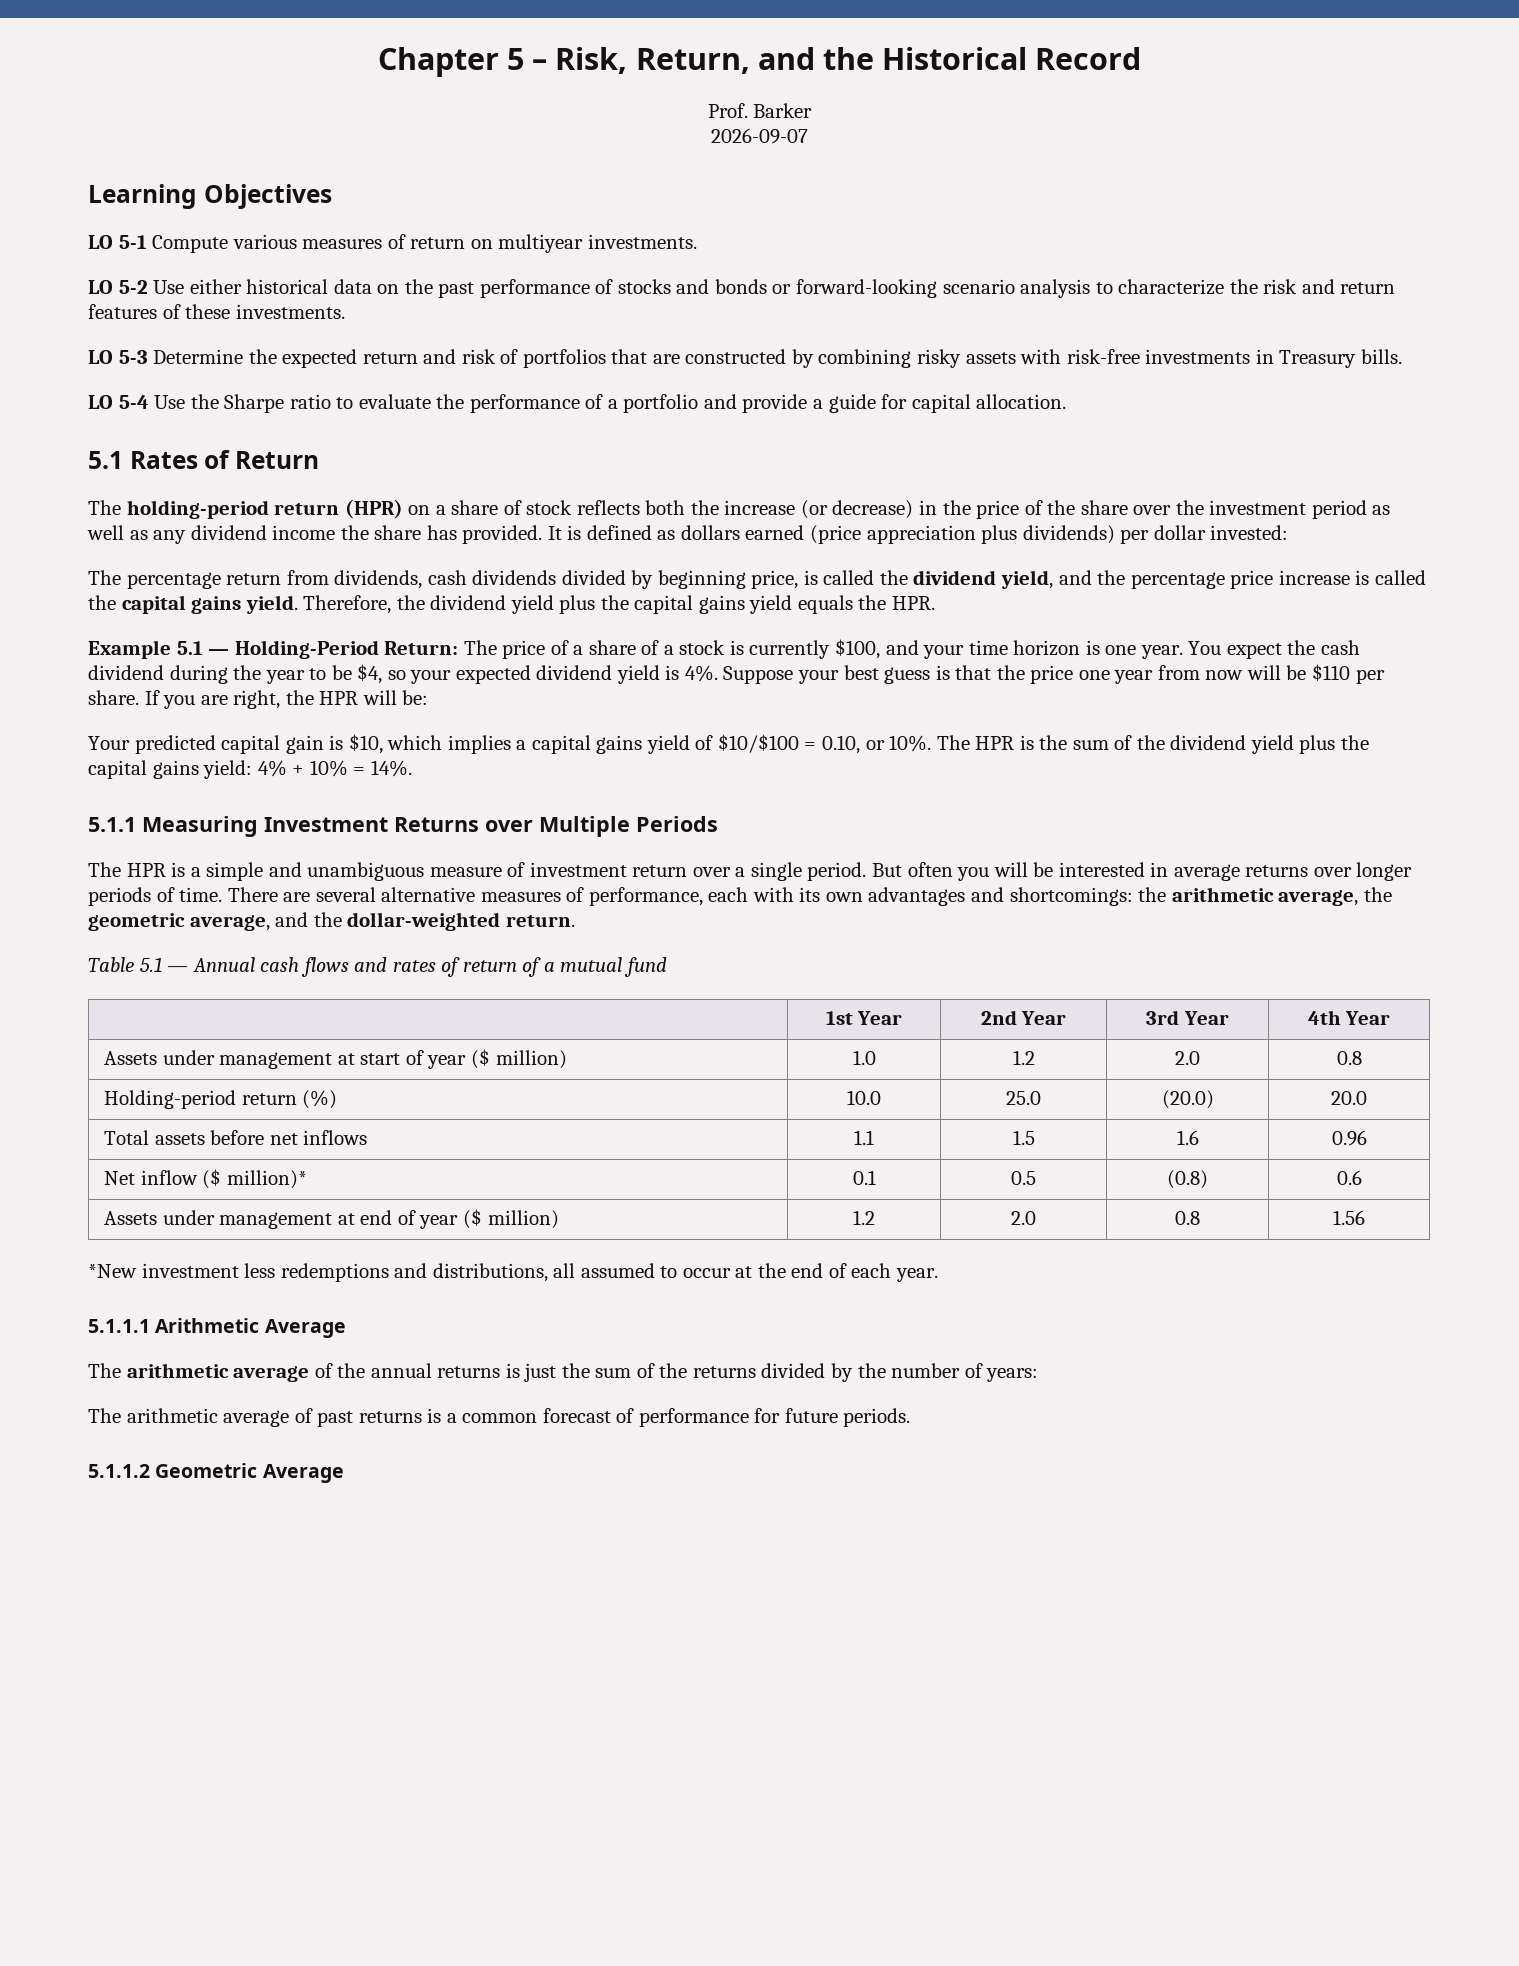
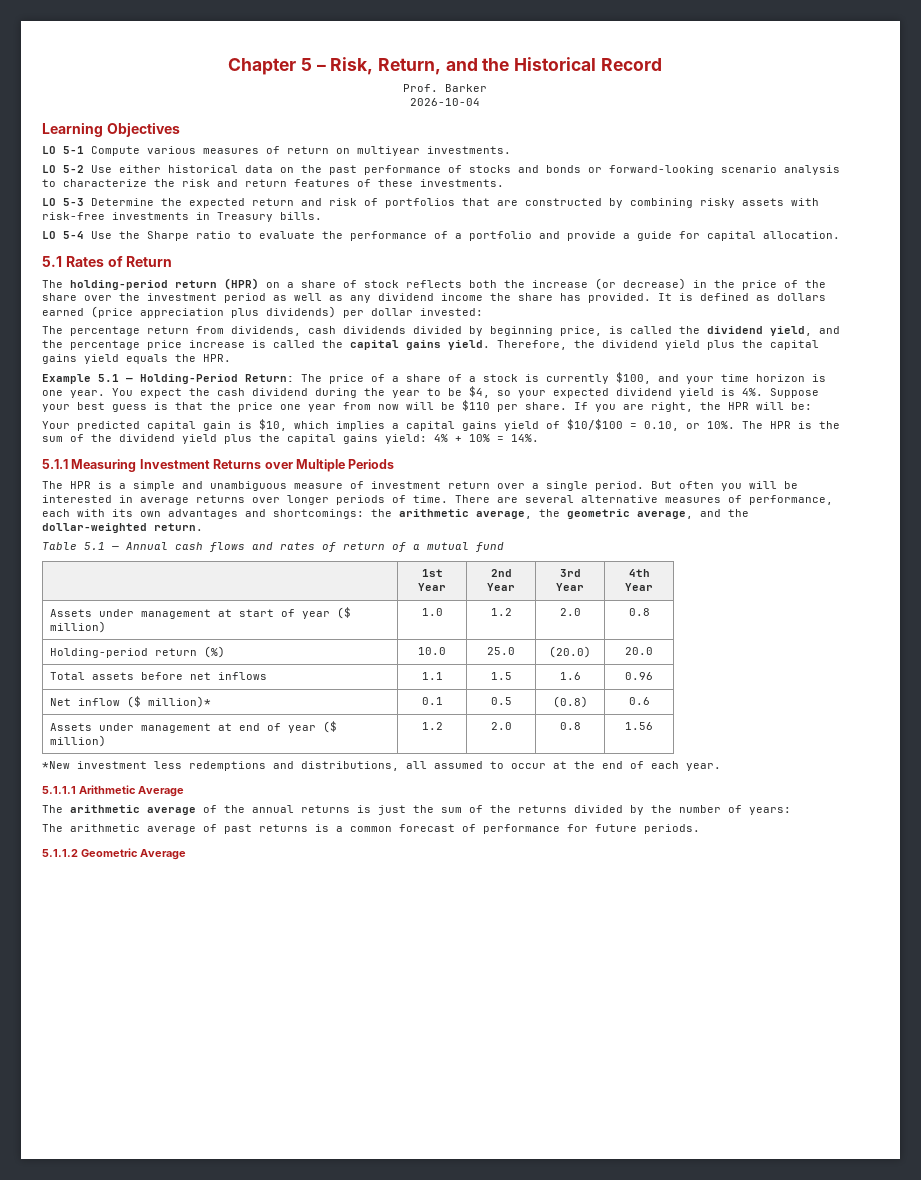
[711,128,808,144] 2026-09-07 -> [410,98,480,106] 2026-10-04

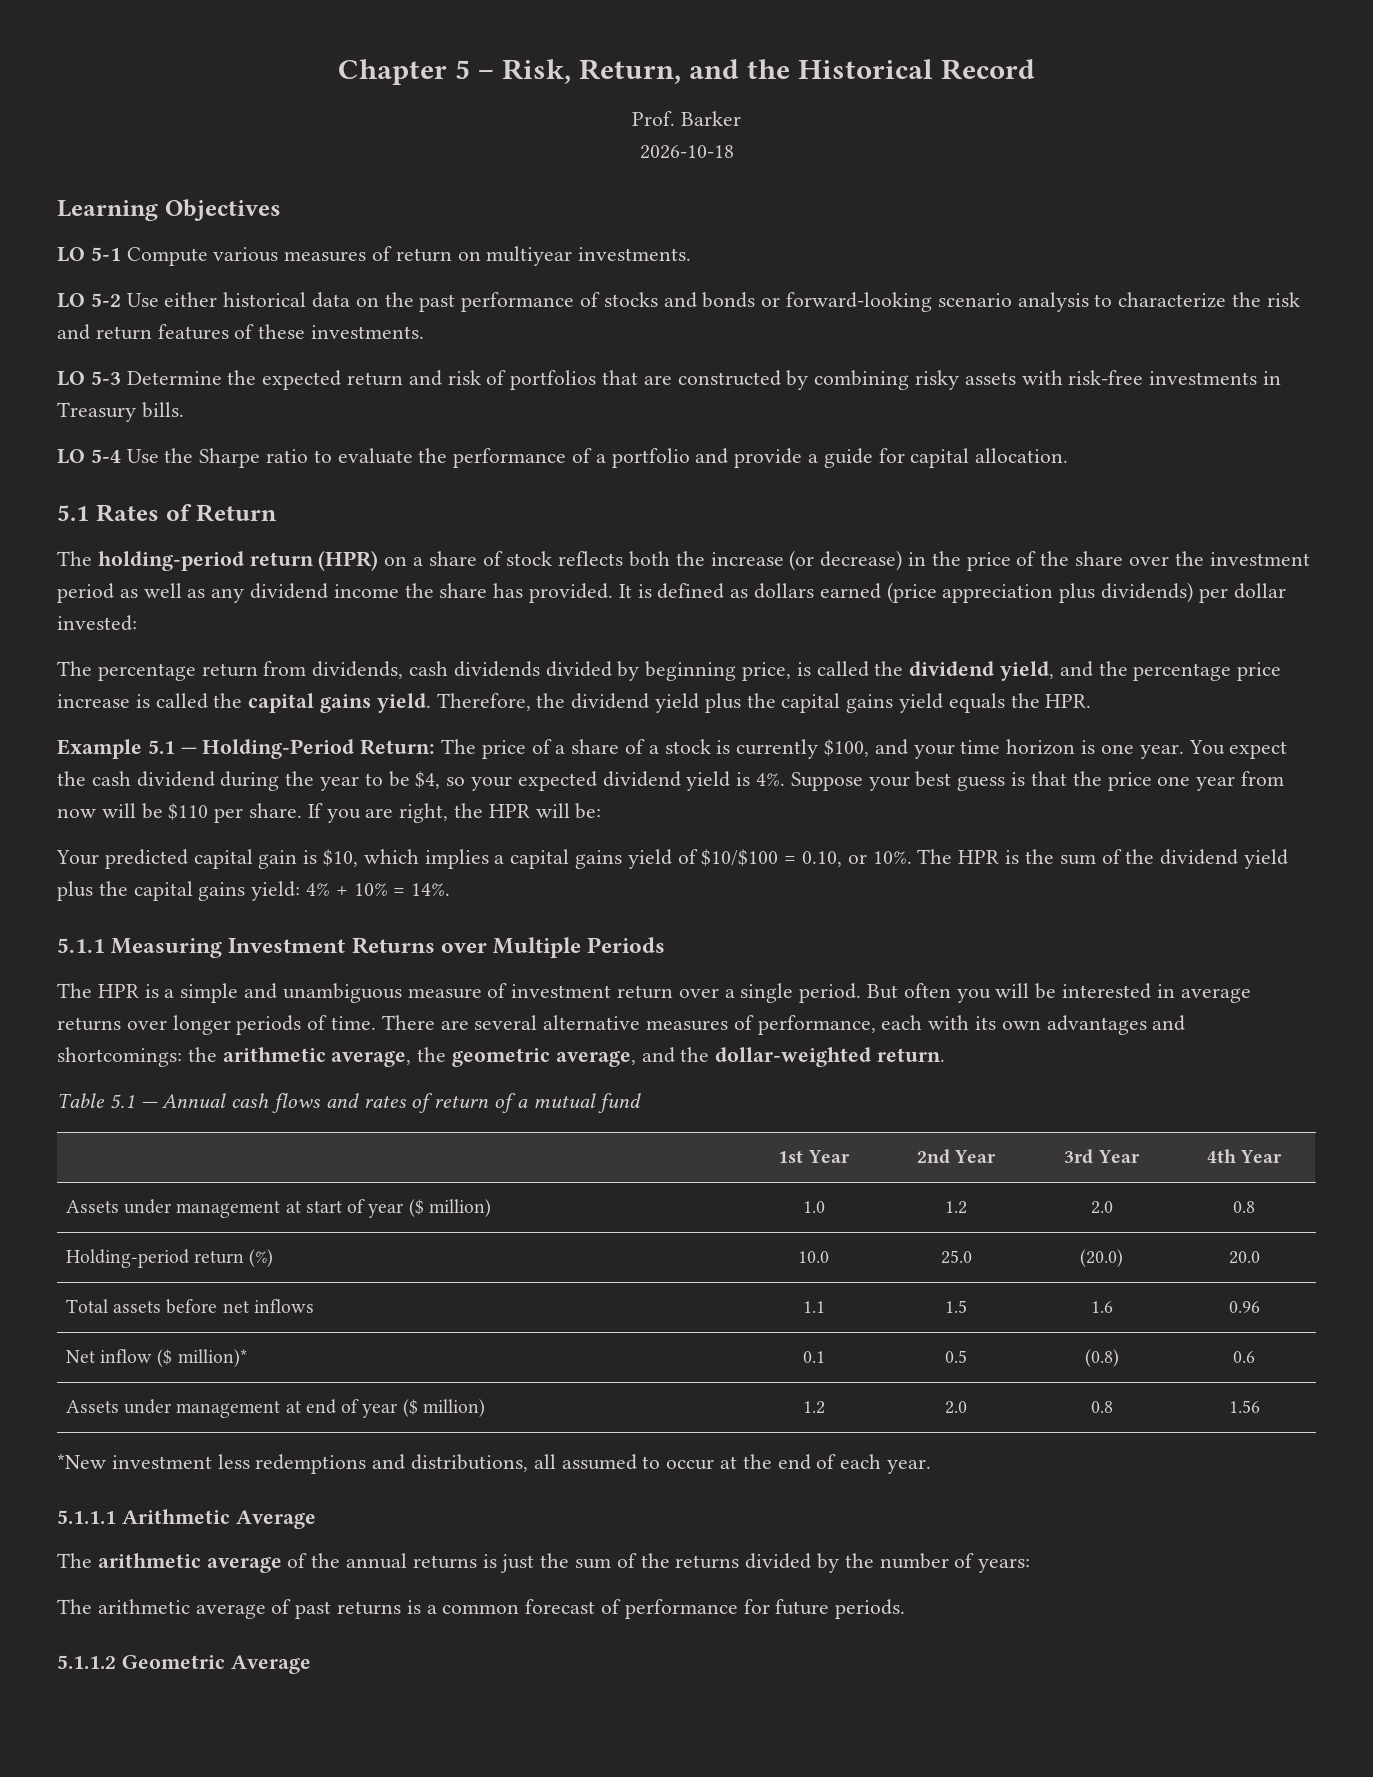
[410,98,480,106] 2026-10-04 -> [639,145,734,159] 2026-10-18

